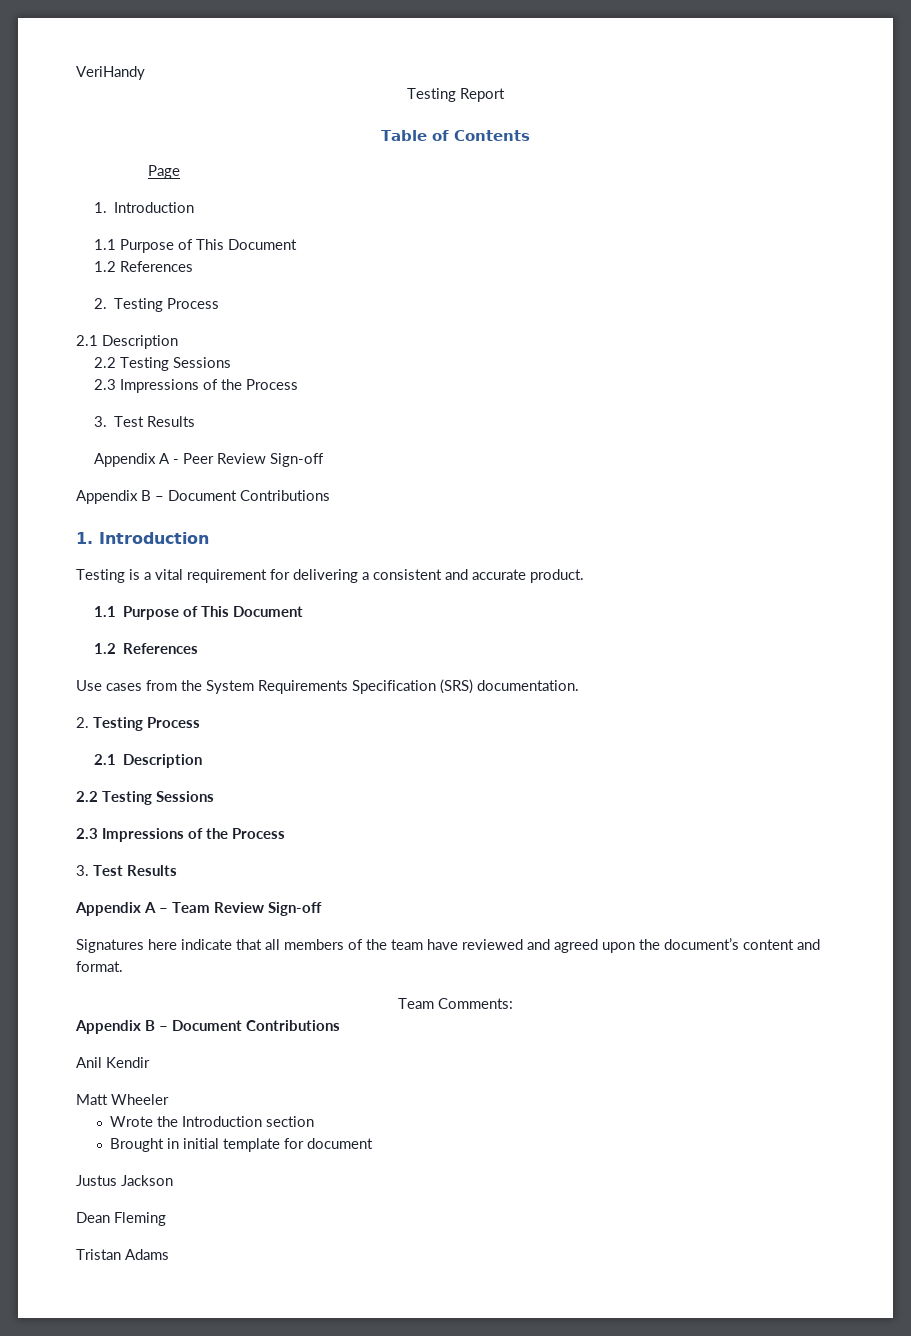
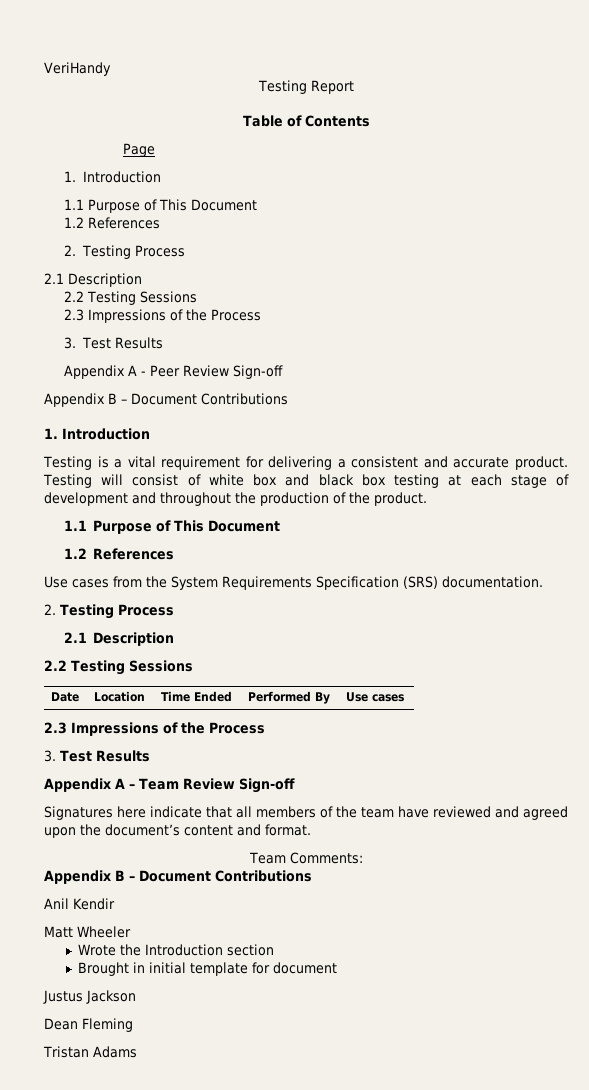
(584, 576) none -> [43,474,569,488] [44,492,427,506] Testing will consist of white box and black box testing at each stage of development and throughout the production of the product.
(214, 796) none -> [51,692,80,702] [94,691,146,702] [161,691,232,702] [248,691,330,704] [346,692,404,702] // Date | Location | Time Ended | Performed By | Use cases

